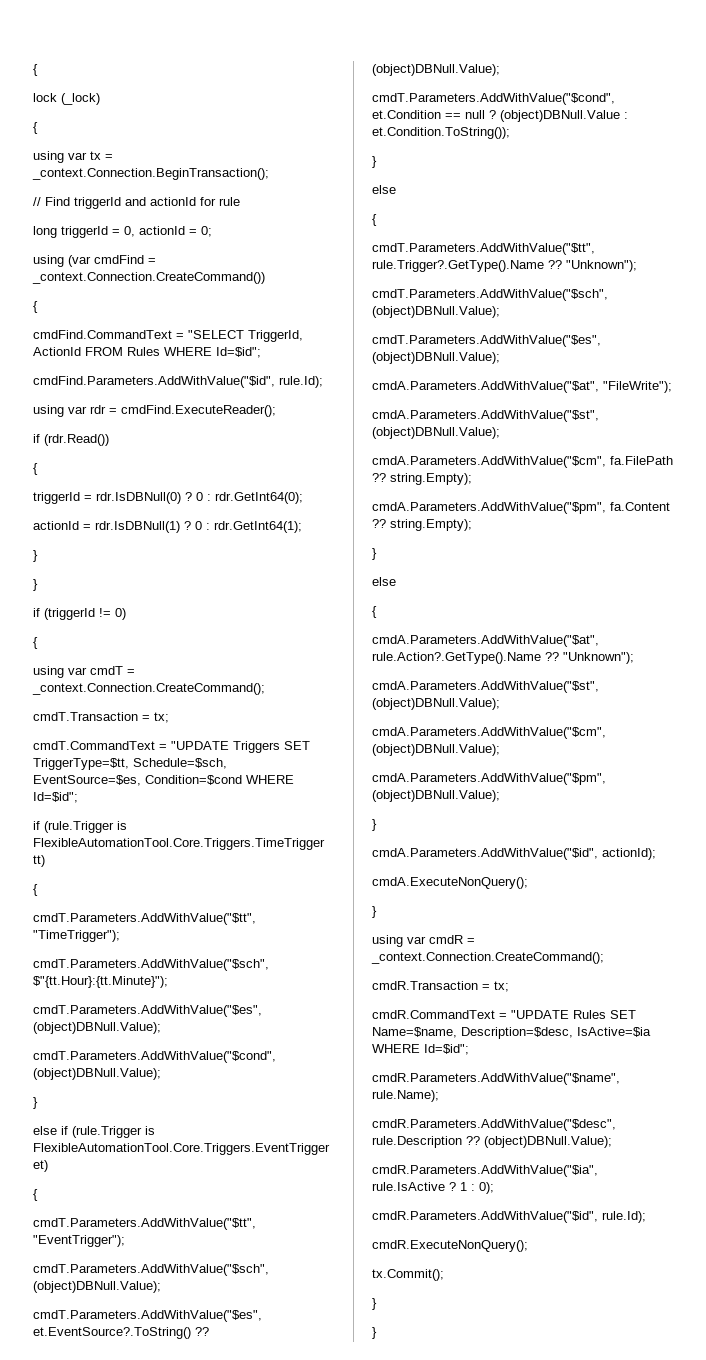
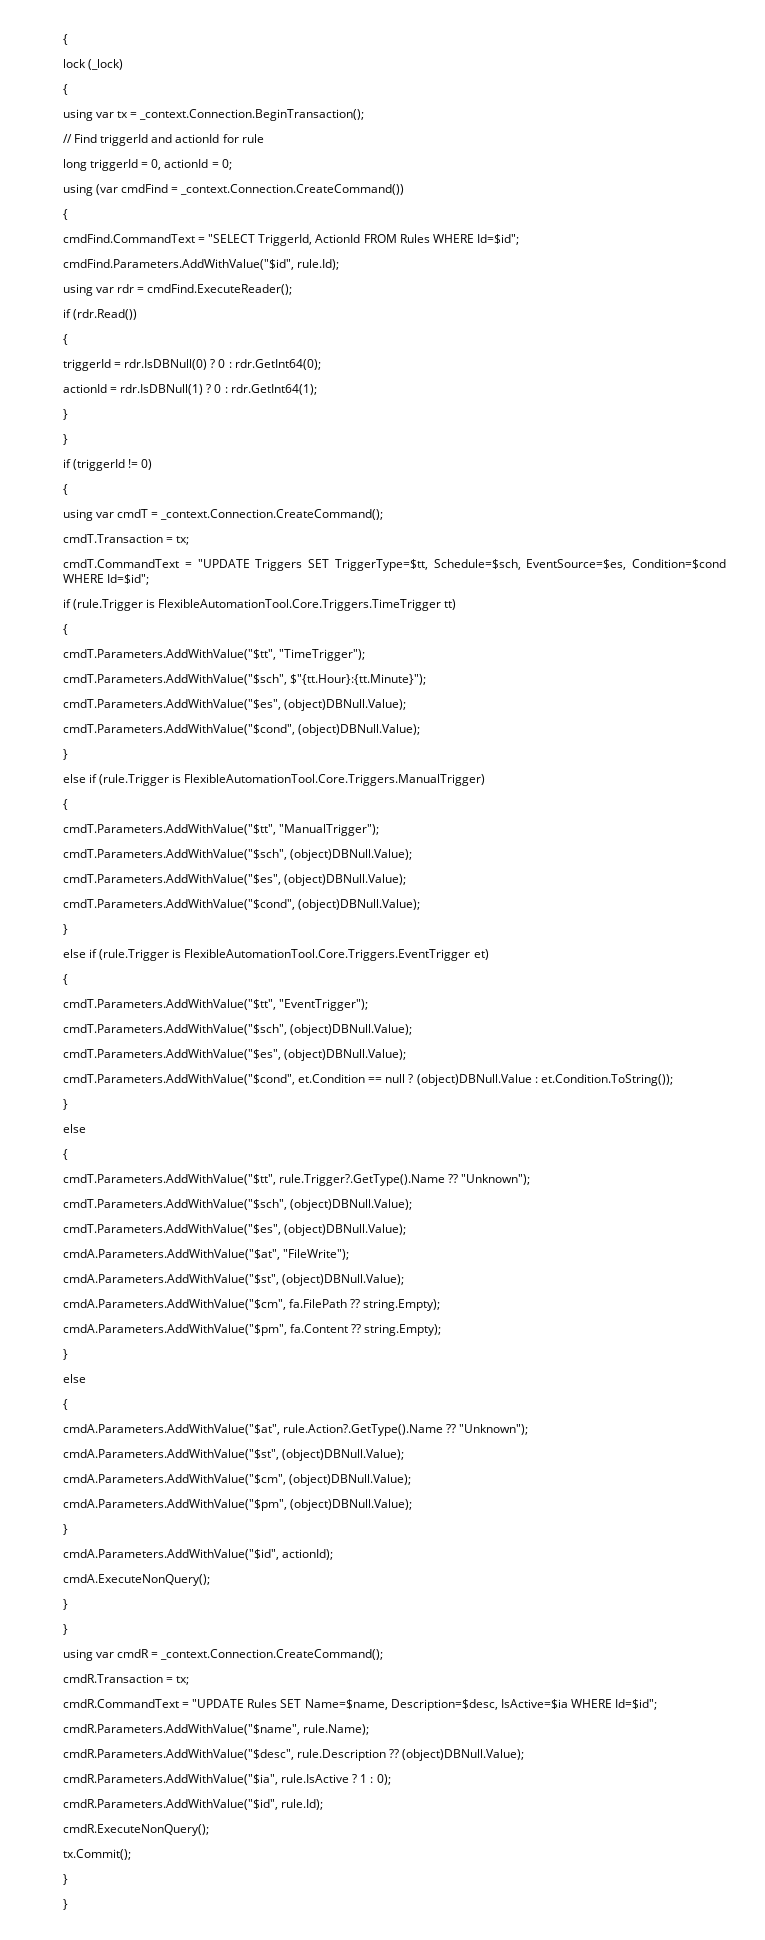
(38, 1103) none -> [63,774,486,786] [63,799,68,810] [63,824,380,836] [63,849,413,861] [63,874,407,886] [63,899,421,911] [63,924,68,935] // else if (rule.Trigger is FlexibleAutomationTool.Core.Triggers.ManualTrigger) // { // cmdT.Parameters.AddWithValue("$tt", "ManualTrigger"); // cmdT.Parameters.AddWithValue("$sch", (object)DBNull.Value); // cmdT.Parameters.AddWithValue("$es", (object)DBNull.Value); // cmdT.Parameters.AddWithValue("$cond", (object)DBNull.Value); // }
[33,1327,209,1339] et.EventSource?.ToString() ?? -> (281, 1054) none
(377, 912) none -> [63,1624,68,1635] // }

